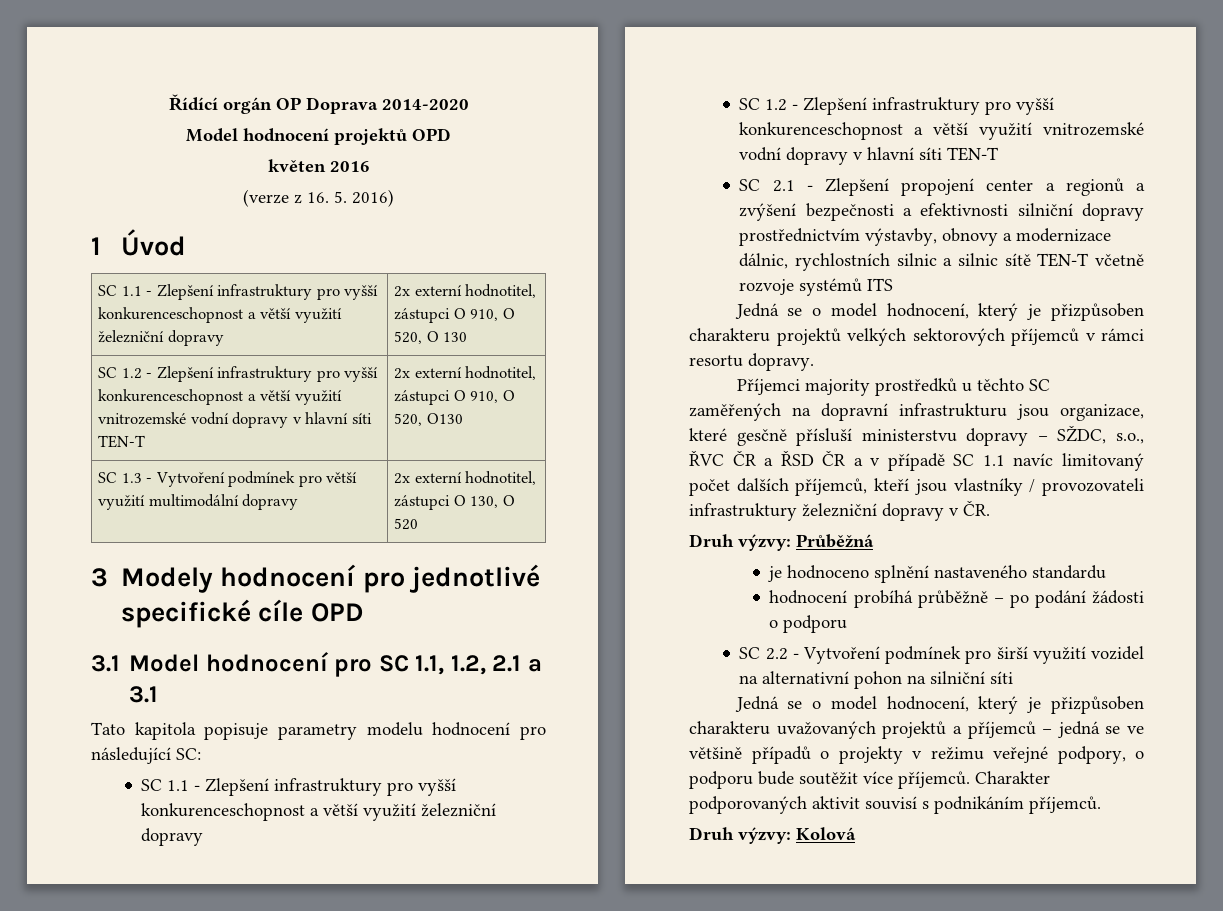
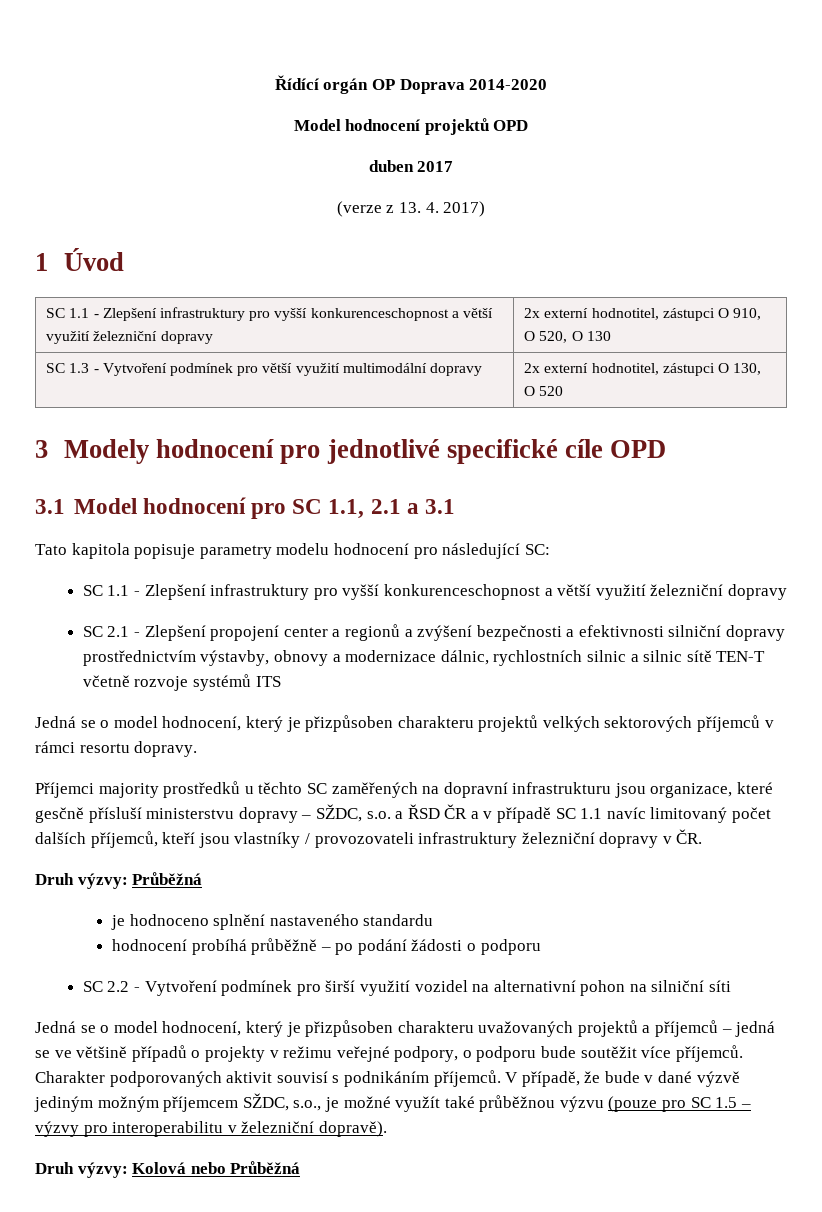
[267,159,370,172] květen 2016 -> [368,160,454,172] duben 2017
[307,189,394,207] 16. 5. 2016) -> [398,201,486,217] 13. 4. 2017)
[98,366,379,382] [98,389,342,405] [98,412,372,428] [98,435,146,448] [394,366,537,380] [394,390,515,405] [394,413,463,426] // SC 1.2 - Zlepšení infrastruktury pro vyšší konkurenceschopnost a větší využití vnitrozemské vodní dopravy v hlavní síti TEN-T | 2x externí hodnotitel, zástupci O 910, O 520, O130 -> (611, 336) none
[450,655,486,675] 1.2, -> (365, 509) none
[739,97,1055,115] [739,122,1144,140] [739,147,999,165] // SC 1.2 - Zlepšení infrastruktury pro vyšší konkurenceschopnost a větší využití vnitrozemské vodní dopravy v hlavní síti TEN-T -> (787, 592) none
[1116,433,1144,444] [689,450,756,466] s.o., ŘVC ČR -> [366,811,391,819] s.o.
(1101, 805) none -> [505,1071,740,1087] [34,1093,751,1112] [35,1121,387,1137] V případě, že bude v dané výzvě jediným možným příjemcem SŽDC, s.o., je možné využít také průběžnou výzvu (pouze pro SC 1.5 – výzvy pro interoperabilitu v železniční dopravě).
(856, 833) none -> [190,1161,301,1174] nebo Průběžná

